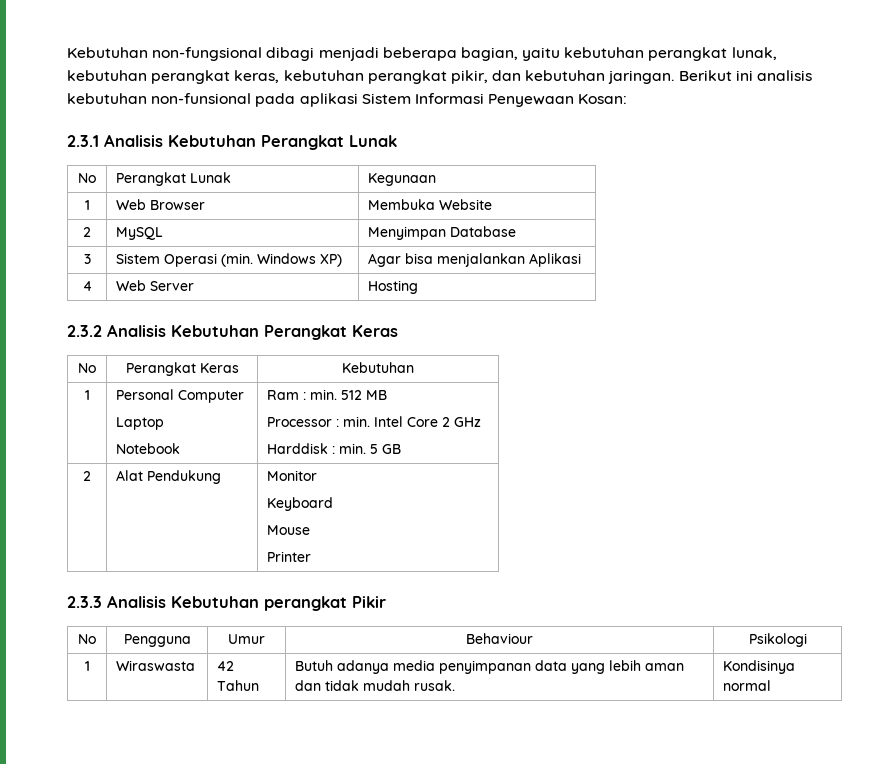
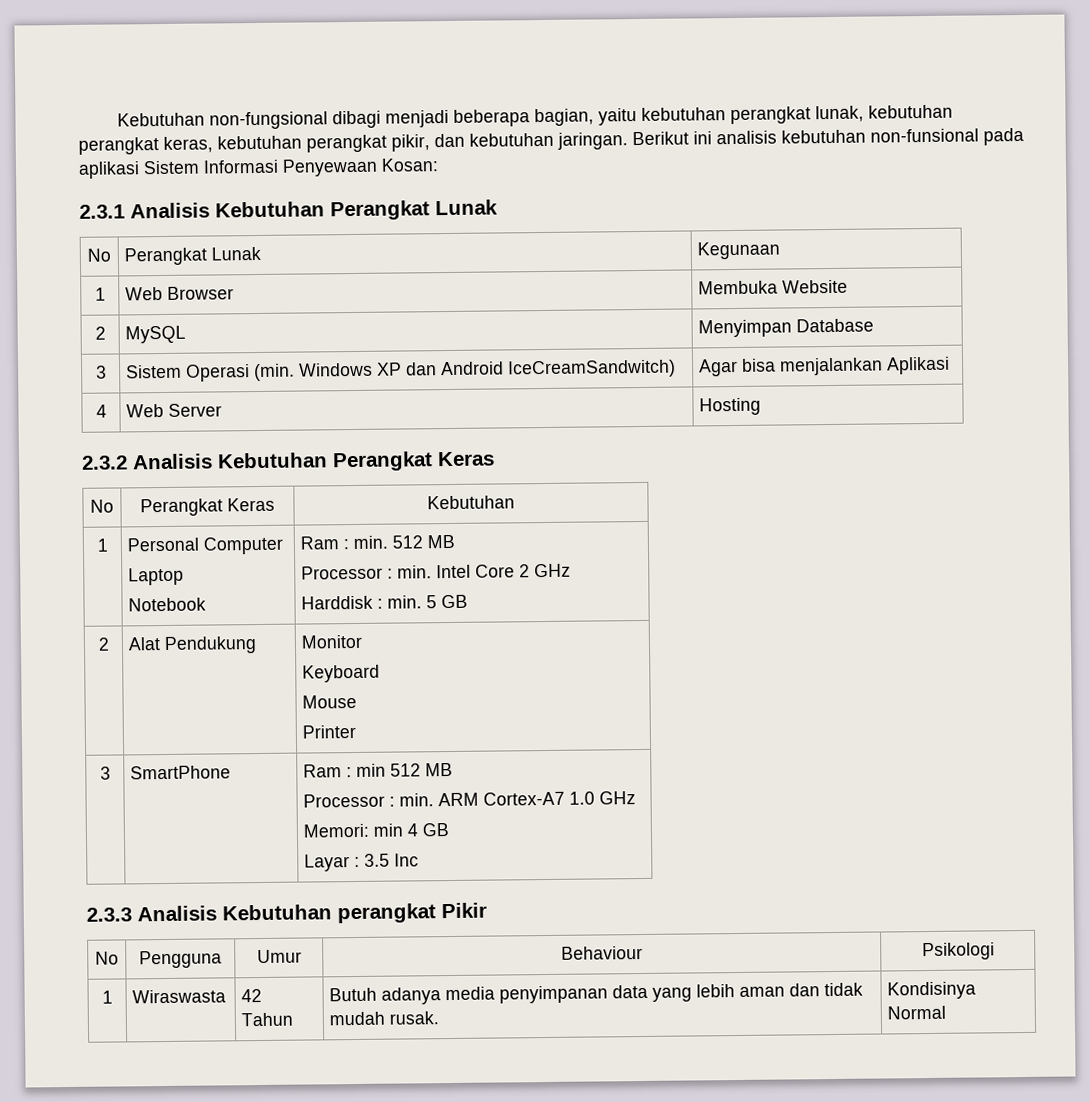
[320,254,343,267] XP) -> [377,359,677,379] XP dan Android IceCreamSandwitch)
(312, 556) none -> [99,766,111,780] [130,765,232,780] [303,762,454,778] [303,791,637,808] [303,823,450,838] [304,853,420,872] // 3 | SmartPhone | Ram : min 512 MB // Processor : min. ARM Cortex-A7 1.0 GHz // Memori: min 4 GB // Layar : 3.5 Inc
[723,680,772,691] normal -> [887,1005,947,1020] Normal

